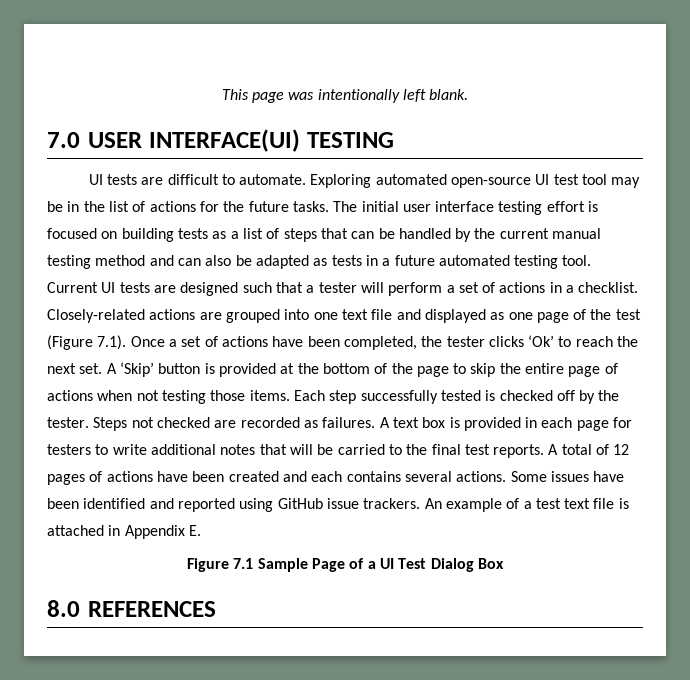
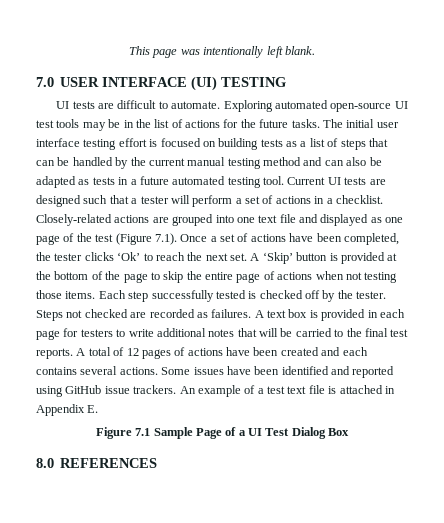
[148,129,300,152] INTERFACE(UI) -> [102,76,218,91] INTERFACE (UI)
[582,174,608,185] tool -> [56,119,80,128] tools

